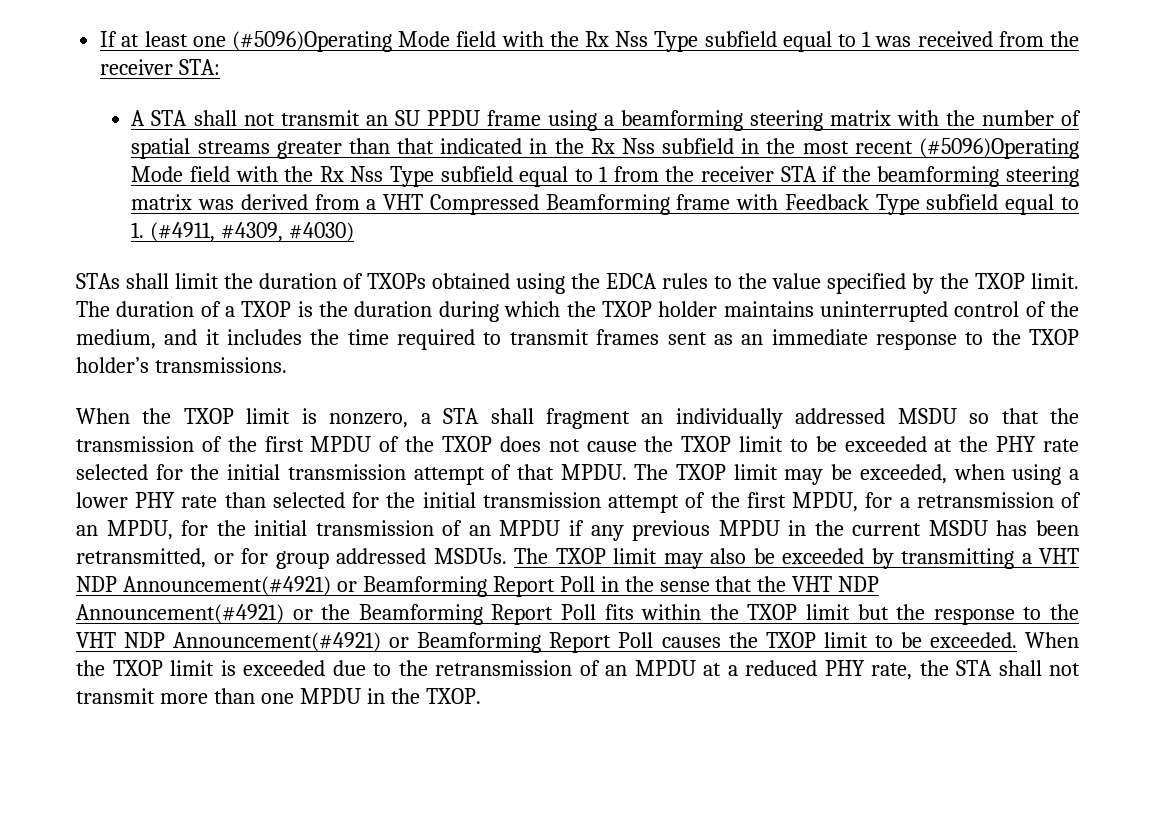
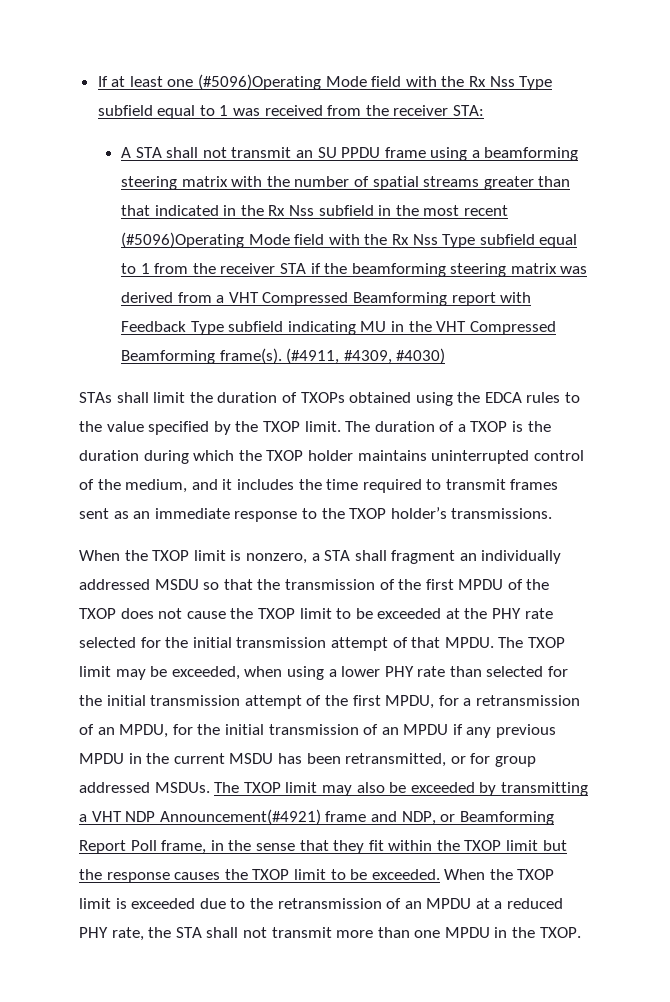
[676,194,731,210] frame -> [451,292,496,306] report
[1005,194,1080,215] [131,222,145,238] equal to 1. -> [287,321,556,335] [120,348,282,364] indicating MU in the VHT Compressed Beamforming frame(s).
[336,576,595,597] or Beamforming Report Poll -> [325,811,554,825] [79,840,207,854] frame and NDP, or Beamforming Report Poll frame,
[757,576,880,592] [76,604,634,625] the VHT NDP Announcement(#4921) or the Beamforming Report Poll fits -> [333,840,384,854] they fit
[1023,604,1080,620] [76,632,654,653] to the VHT NDP Announcement(#4921) or Beamforming Report Poll -> (170, 877) none

